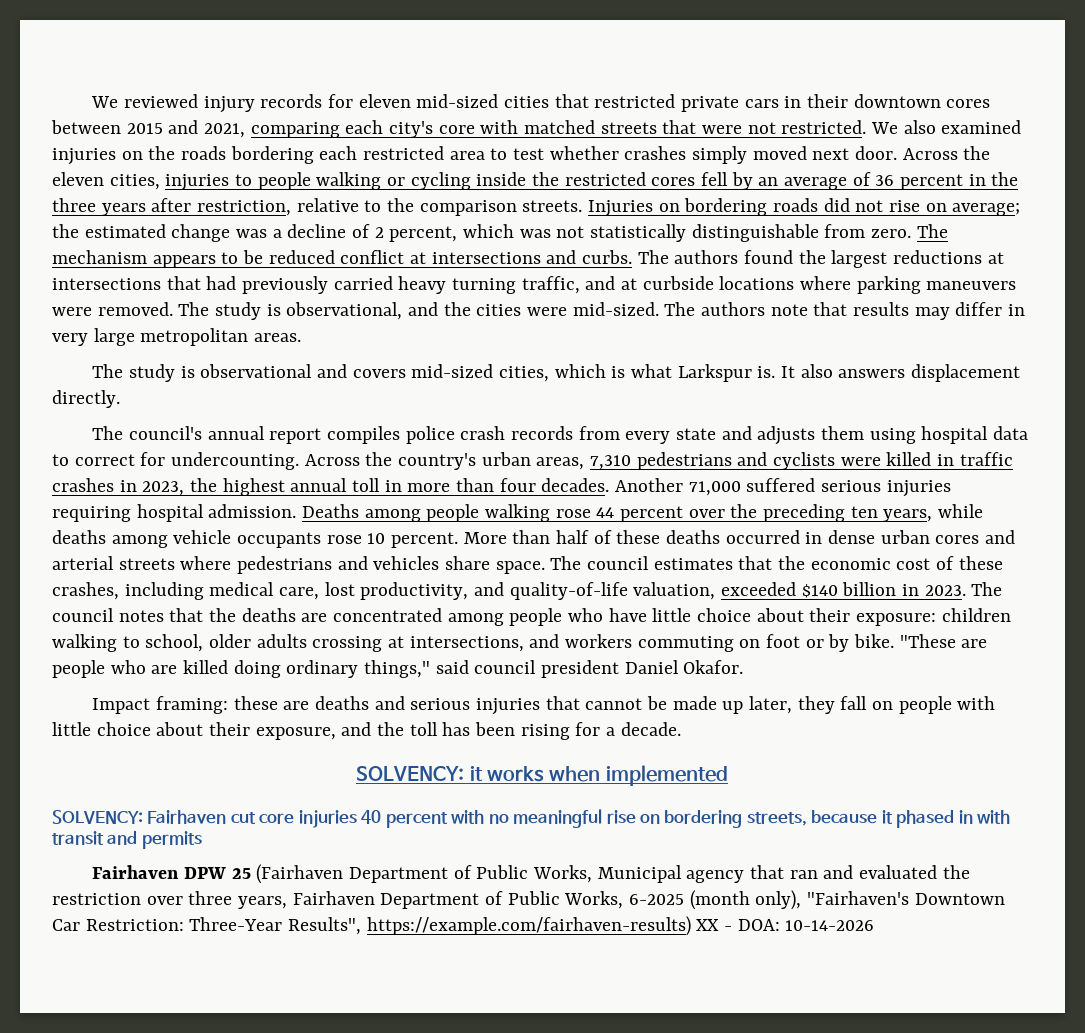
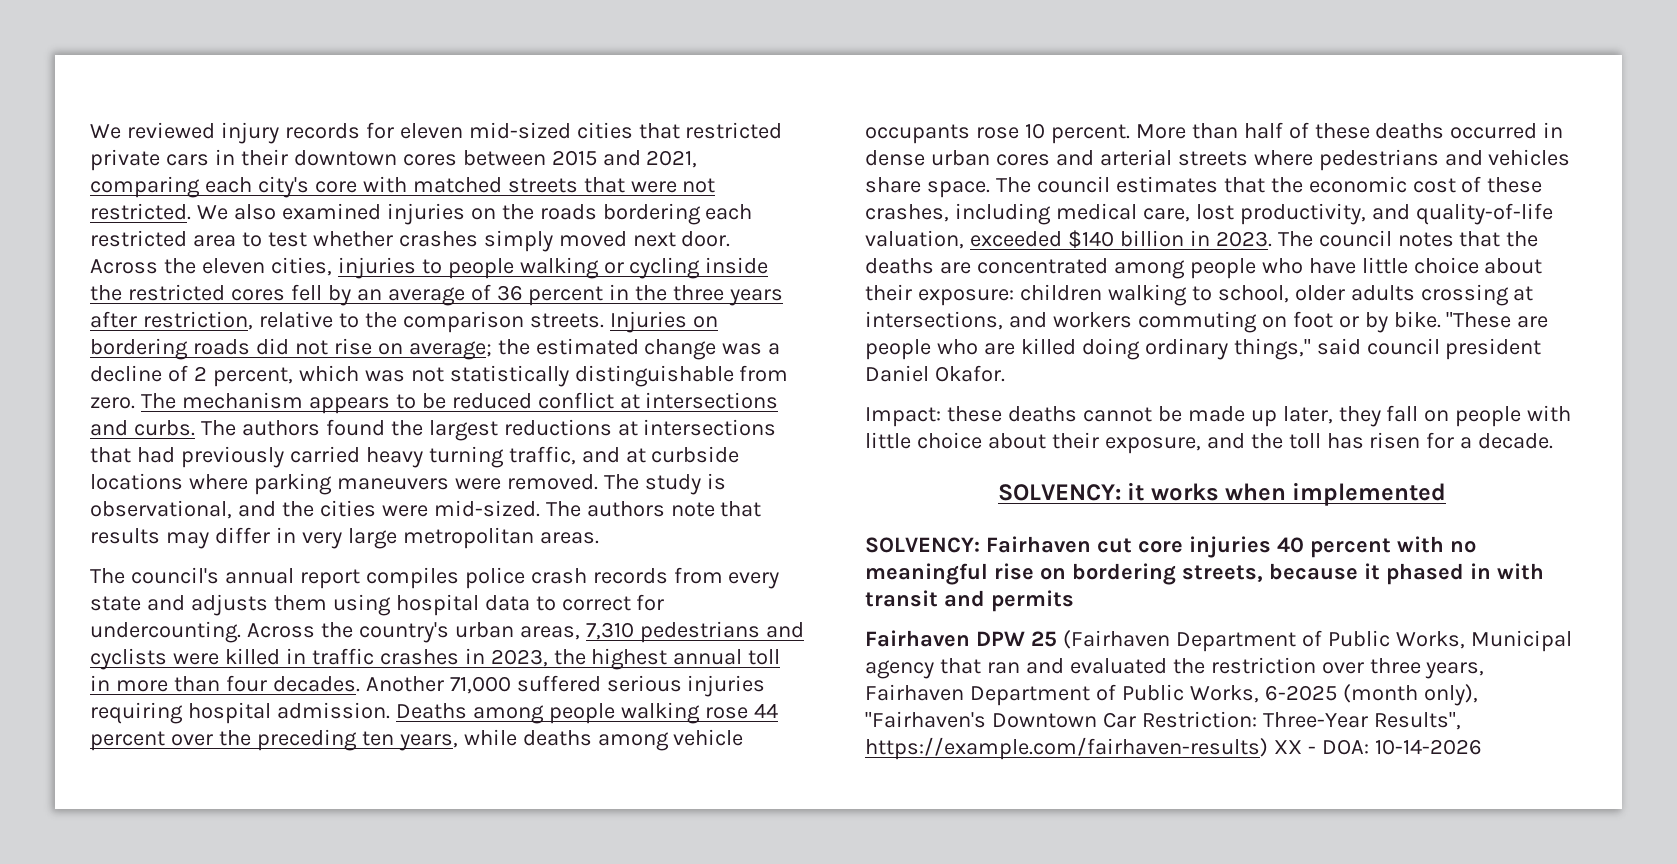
[92,364,1021,382] [52,390,120,408] // The study is observational and covers mid-sized cities, which is what Larkspur is. It also answers displacement directly. -> (599, 538) none
[92,696,580,715] Impact framing: these are deaths and serious injuries that -> [865,406,1077,427] Impact: these deaths
[475,722,570,740] been rising -> [1369,432,1421,449] risen

